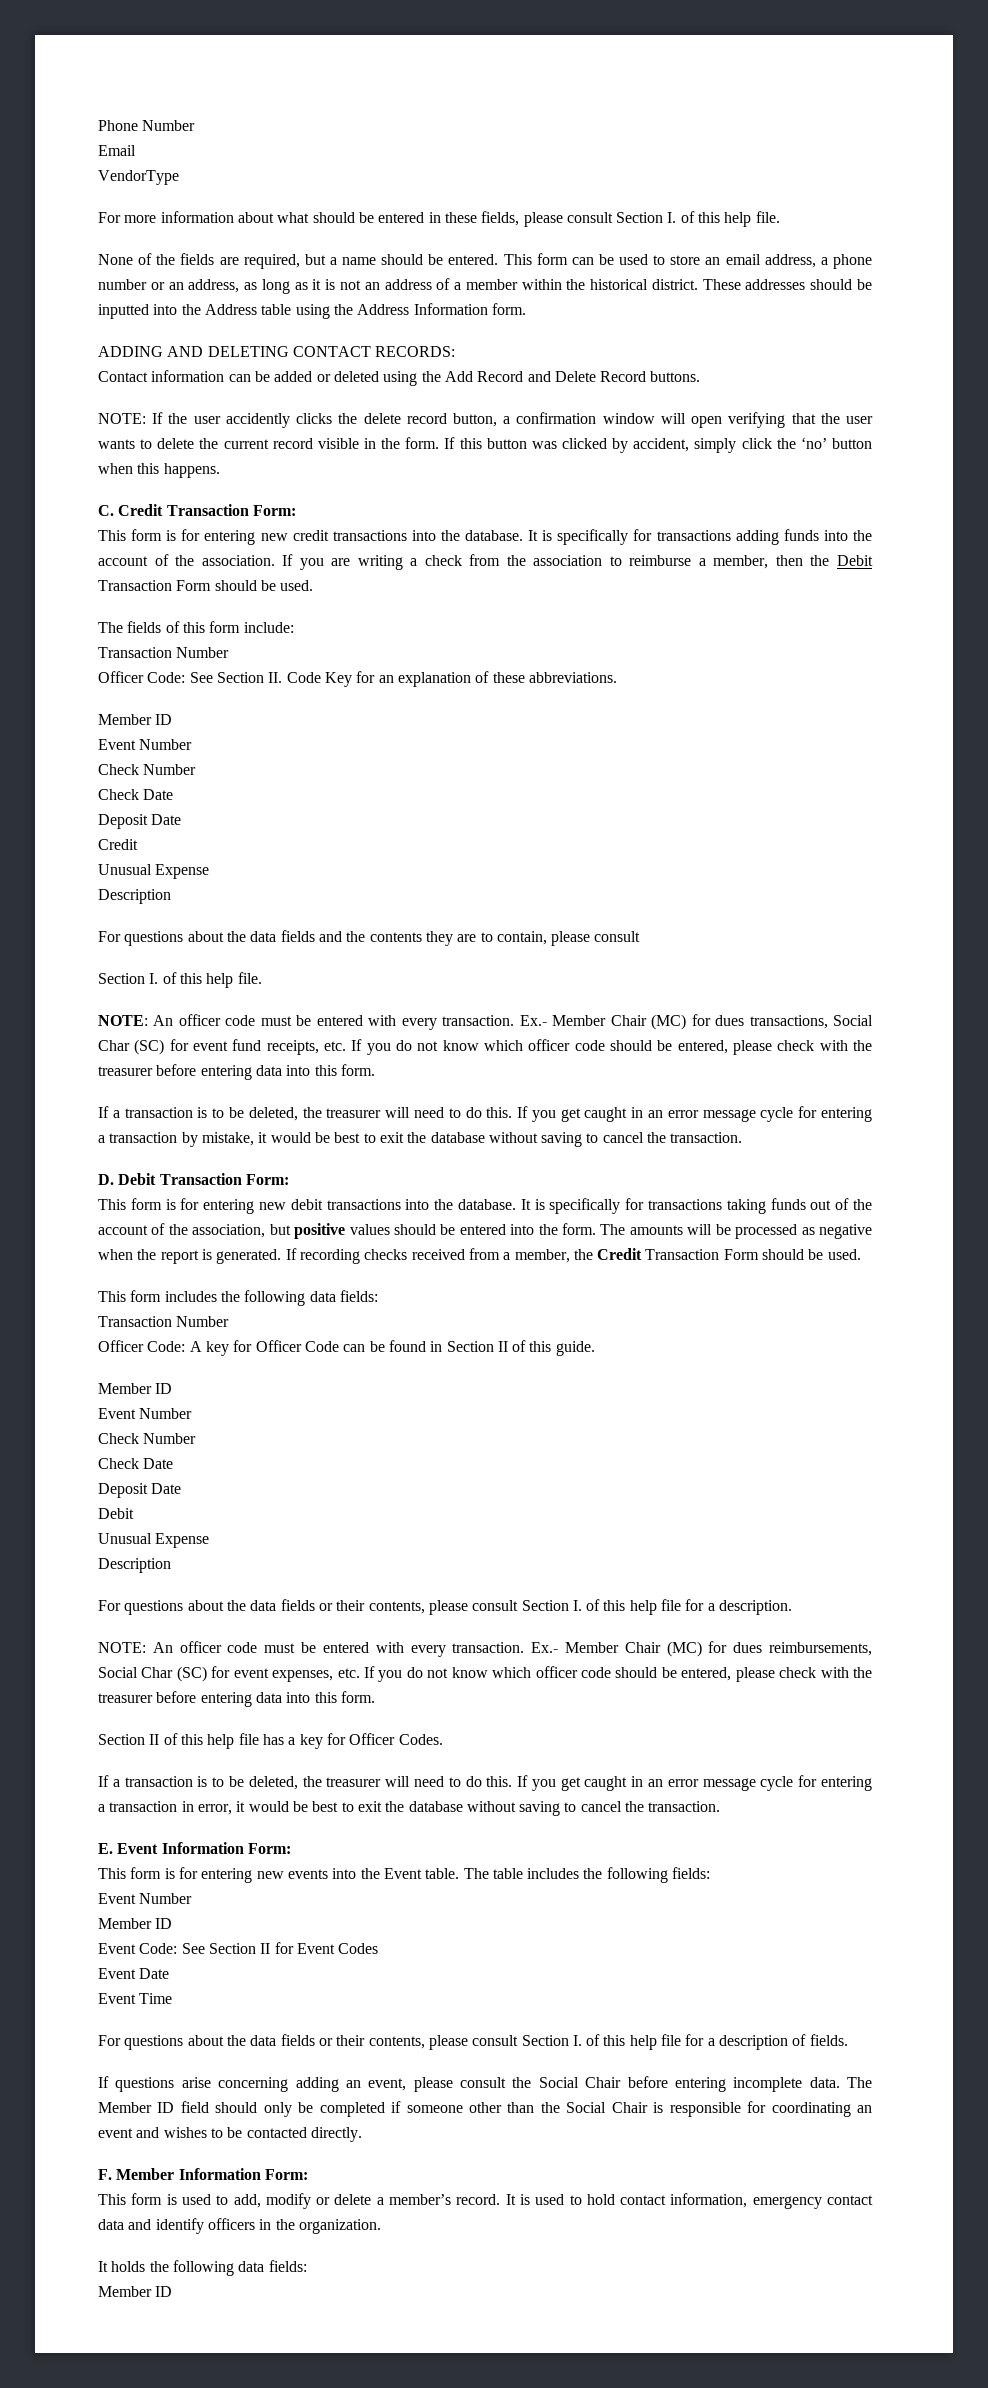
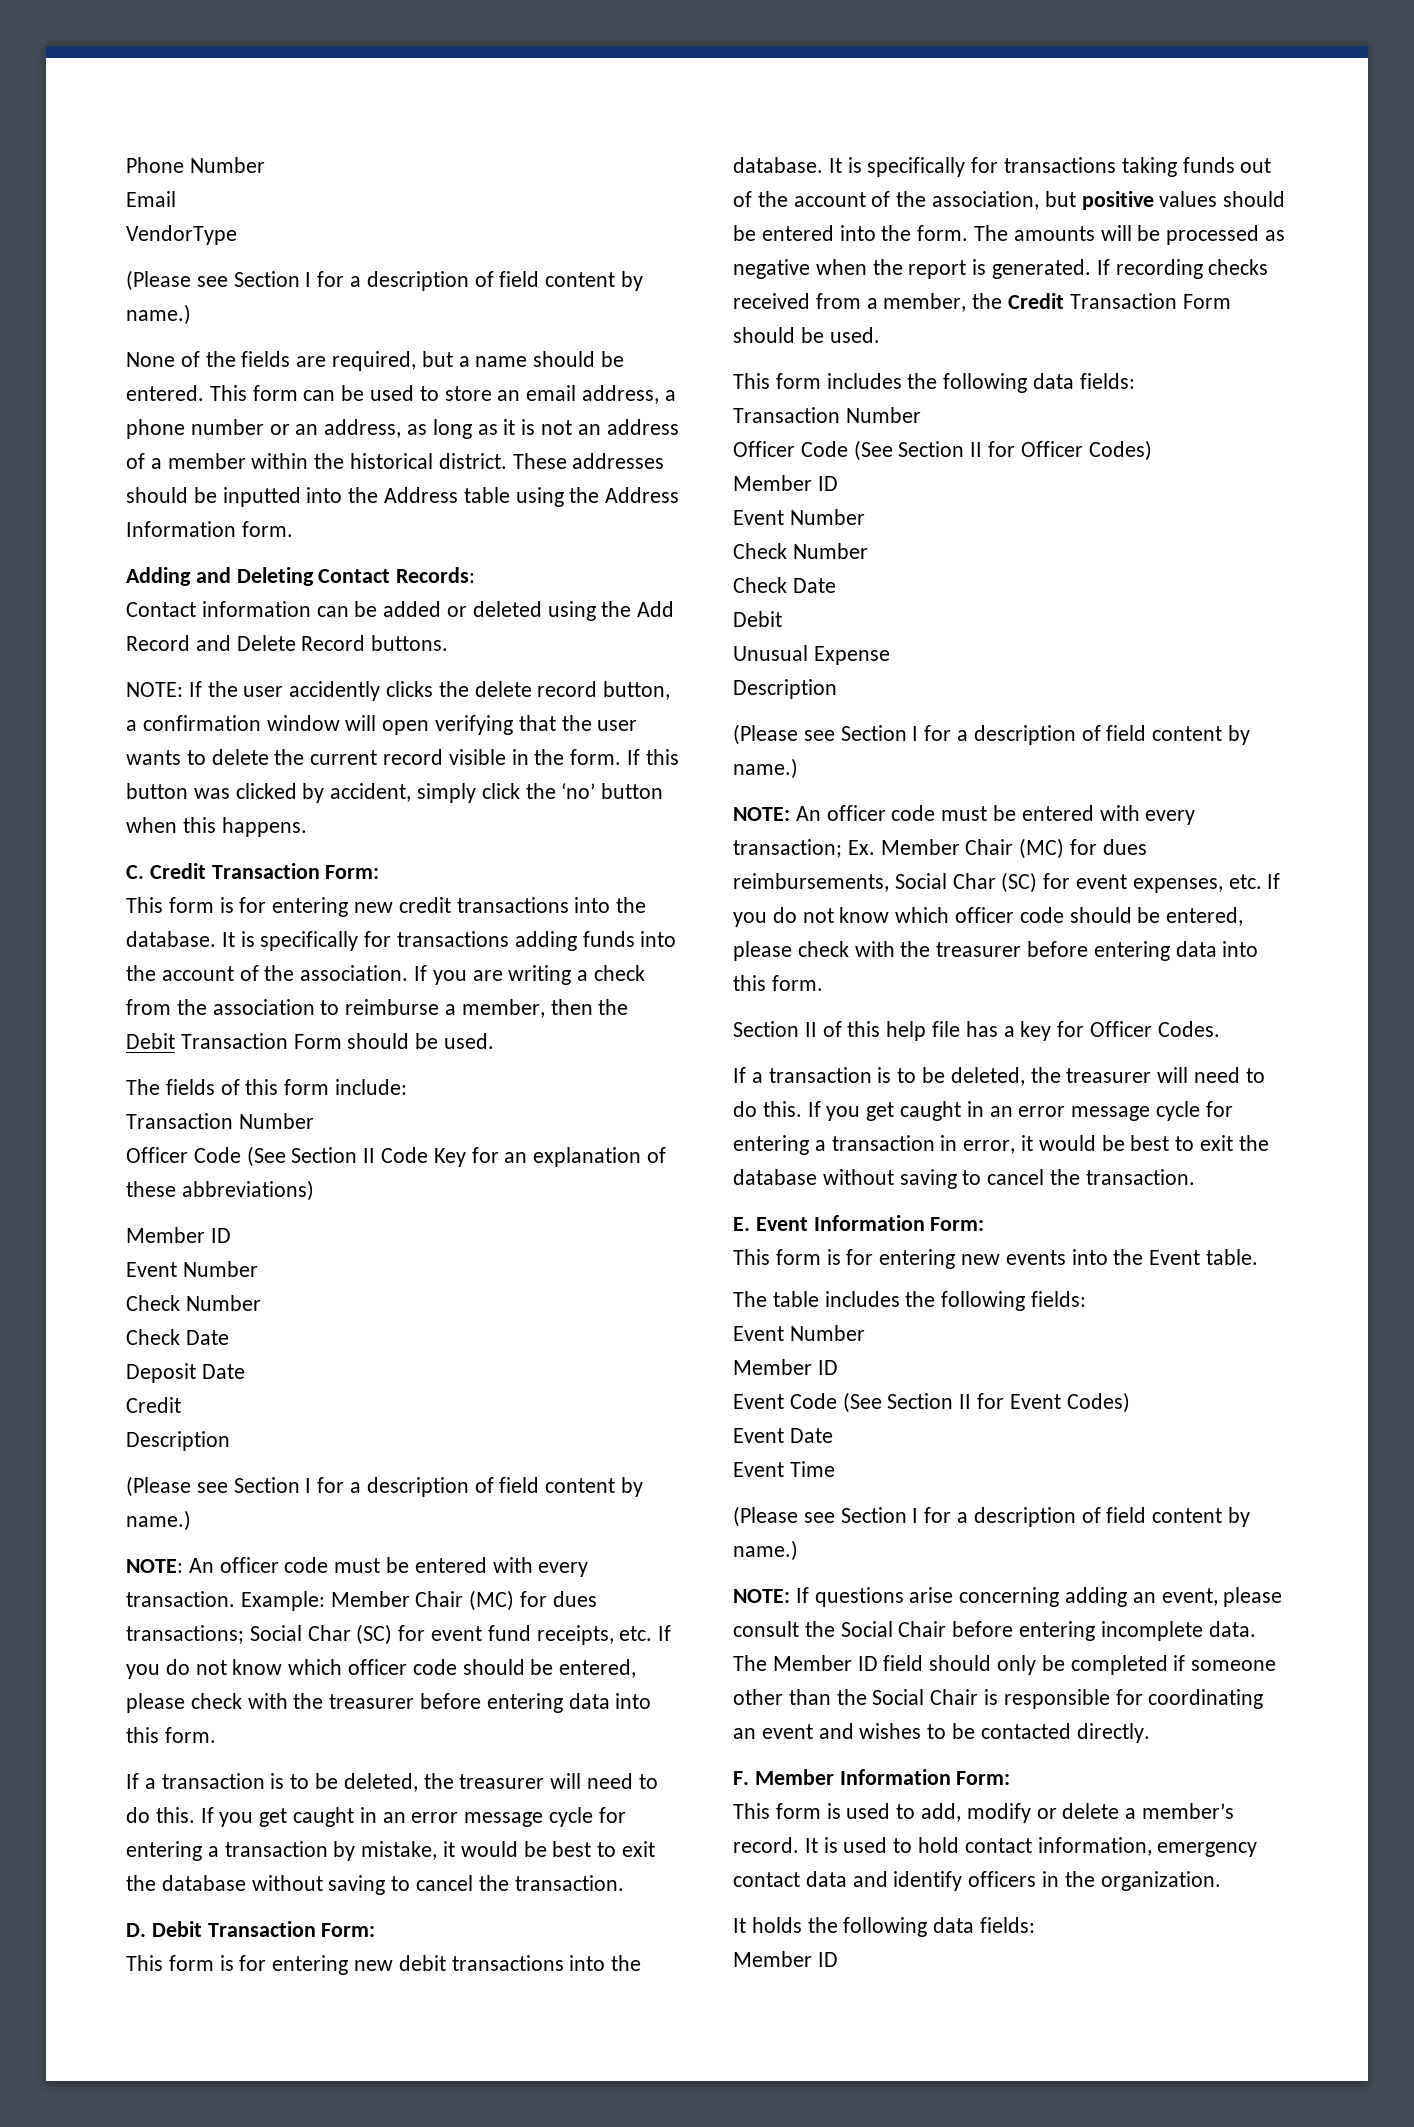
[98,211,780,227] For more information about what should be entered in these fields, please consult Section I. of this help file. -> [126,270,644,291] [126,304,191,325] (Please see Section I for a description of field content by name.)
[98,346,456,357] ADDING AND DELETING CONTACT RECORDS: -> [126,567,476,586] Adding and Deleting Contact Records:
[147,672,283,683] Code: See Section II. -> [193,1146,376,1167] Code (See Section II
[528,672,617,683] abbreviations. -> [181,1180,314,1201] abbreviations)
[98,864,210,879] [98,889,171,904] [98,930,641,946] [98,972,262,988] // Unusual Expense // Description // For questions about the data fields and the contents they are to contain, please consult // Section I. of this help file. -> [126,1431,230,1451] [126,1476,644,1497] [126,1510,191,1531] // Description // (Please see Section I for a description of field content by name.)
[519,1014,828,1030] Ex.- Member Chair (MC) for dues transactions, -> [240,1590,597,1611] [126,1625,244,1644] Example: Member Chair (MC) for dues transactions;
[147,1340,595,1356] [98,1383,173,1394] [98,1408,193,1419] [98,1433,197,1444] [98,1458,174,1469] [98,1483,182,1498] Code: A key for Officer Code can be found in Section II of this guide. // Member ID // Event Number // Check Number // Check Date // Deposit Date -> [800,440,1152,461] [733,475,838,491] [733,509,865,525] [733,543,868,559] [733,577,836,593] Code (See Section II for Officer Codes) // Member ID // Event Number // Check Number // Check Date
[98,1599,793,1615] [98,1641,559,1657] For questions about the data fields or their contents, please consult Section I. of this help file for a description. // NOTE: An officer code must be entered with every transaction. Ex.- -> [733,724,1251,745] [733,758,798,779] [733,805,1196,825] [733,839,875,858] (Please see Section I for a description of field content by name.) // NOTE: An officer code must be entered with every transaction; Ex.
(460, 1873) none -> (1259, 1257) //
[139,1943,205,1954] Code: See -> [789,1392,882,1413] Code (See
[338,1943,379,1954] Codes -> [1066,1392,1130,1413] Codes)
[98,2034,848,2050] For questions about the data fields or their contents, please consult Section I. of this help file for a description of fields. // -> [733,1506,1251,1527] [733,1540,798,1561] [733,1589,790,1603] (Please see Section I for a description of field content by name.) // NOTE:

